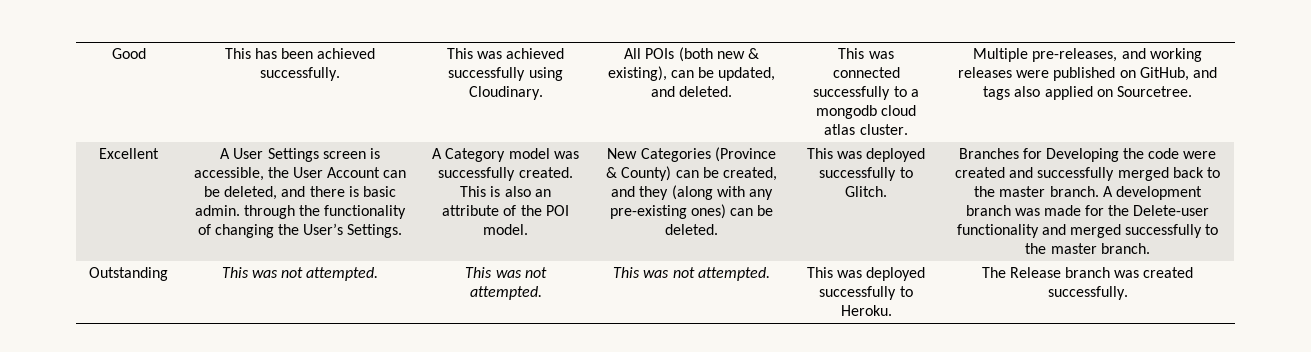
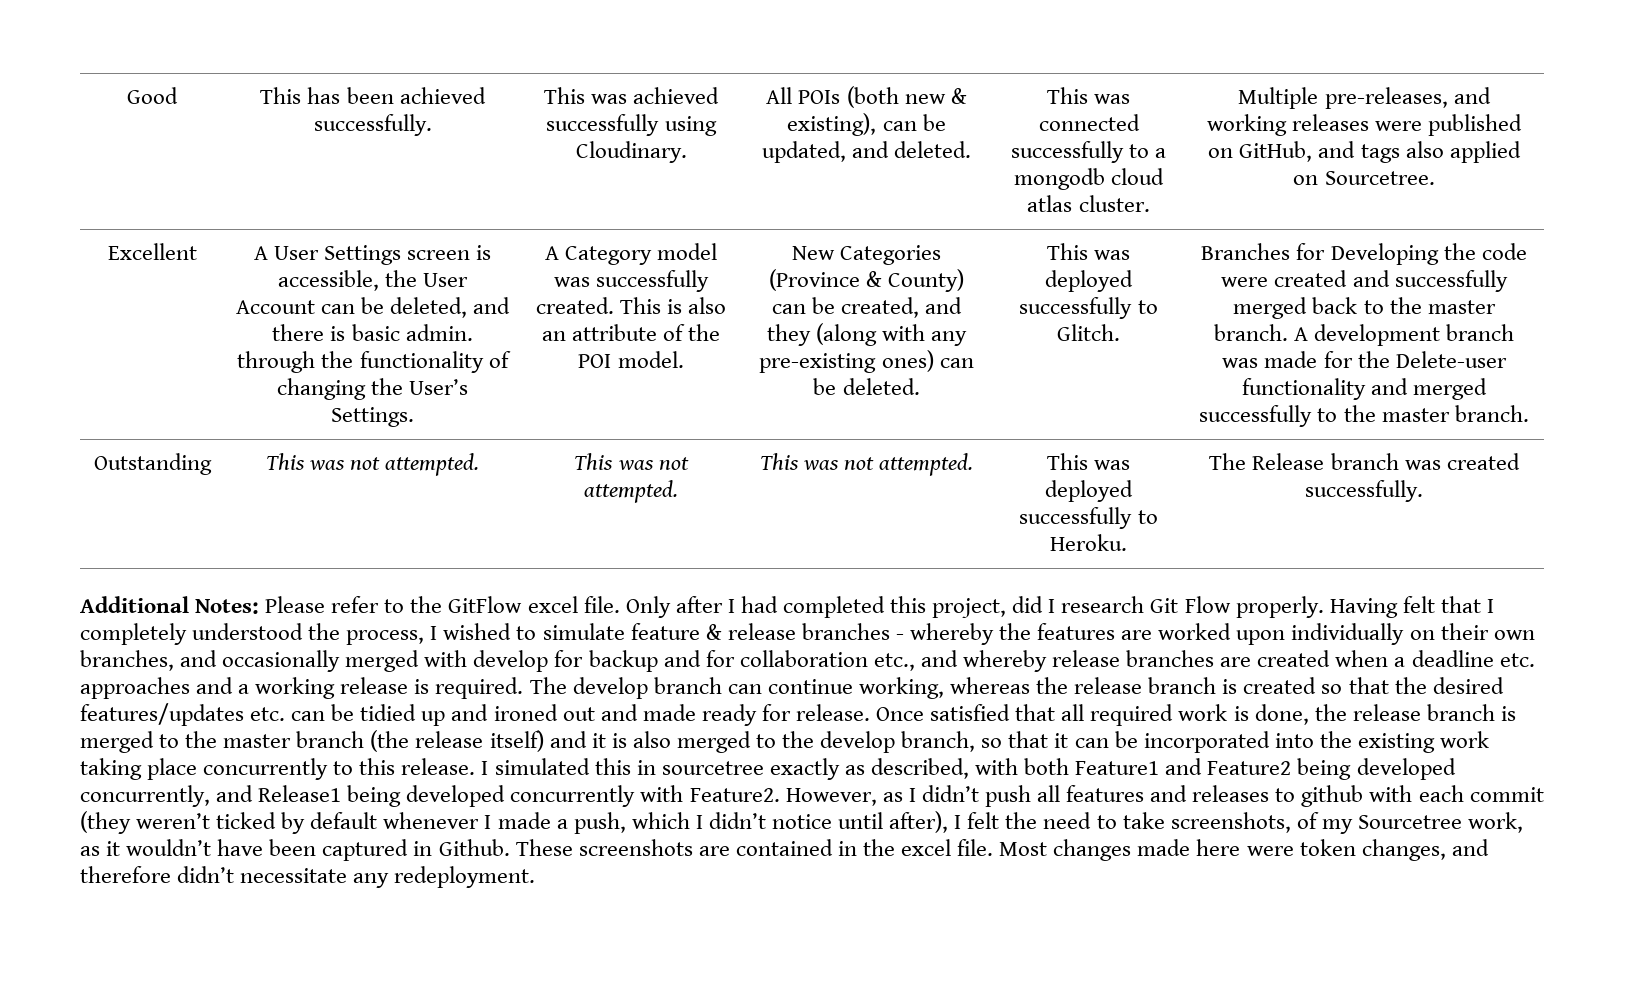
(1128, 293) none -> [80,596,1494,618] [80,623,1535,645] [80,650,1535,672] [80,677,1504,699] [80,703,1516,726] [80,730,1489,753] [80,758,1456,780] [80,785,1544,807] [80,811,1523,834] [80,839,1489,861] [80,866,536,888] // Additional Notes: Please refer to the GitFlow excel file. Only after I had completed this project, did I research Git Flow properly. Having felt that I completely understood the process, I wished to simulate feature & release branches - whereby the features are worked upon individually on their own branches, and occasionally merged with develop for backup and for collaboration etc., and whereby release branches are created when a deadline etc. approaches and a working release is required. The develop branch can continue working, whereas the release branch is created so that the desired features/updates etc. can be tidied up and ironed out and made ready for release. Once satisfied that all required work is done, the release branch is merged to the master branch (the release itself) and it is also merged to the develop branch, so that it can be incorporated into the existing work taking place concurrently to this release. I simulated this in sourcetree exactly as described, with both Feature1 and Feature2 being developed concurrently, and Release1 being developed concurrently with Feature2. However, as I didn’t push all features and releases to github with each commit (they weren’t ticked by default whenever I made a push, which I didn’t notice until after), I felt the need to take screenshots, of my Sourcetree work, as it wouldn’t have been captured in Github. These screenshots are contained in the excel file. Most changes made here were token changes, and therefore didn’t necessitate any redeployment.

